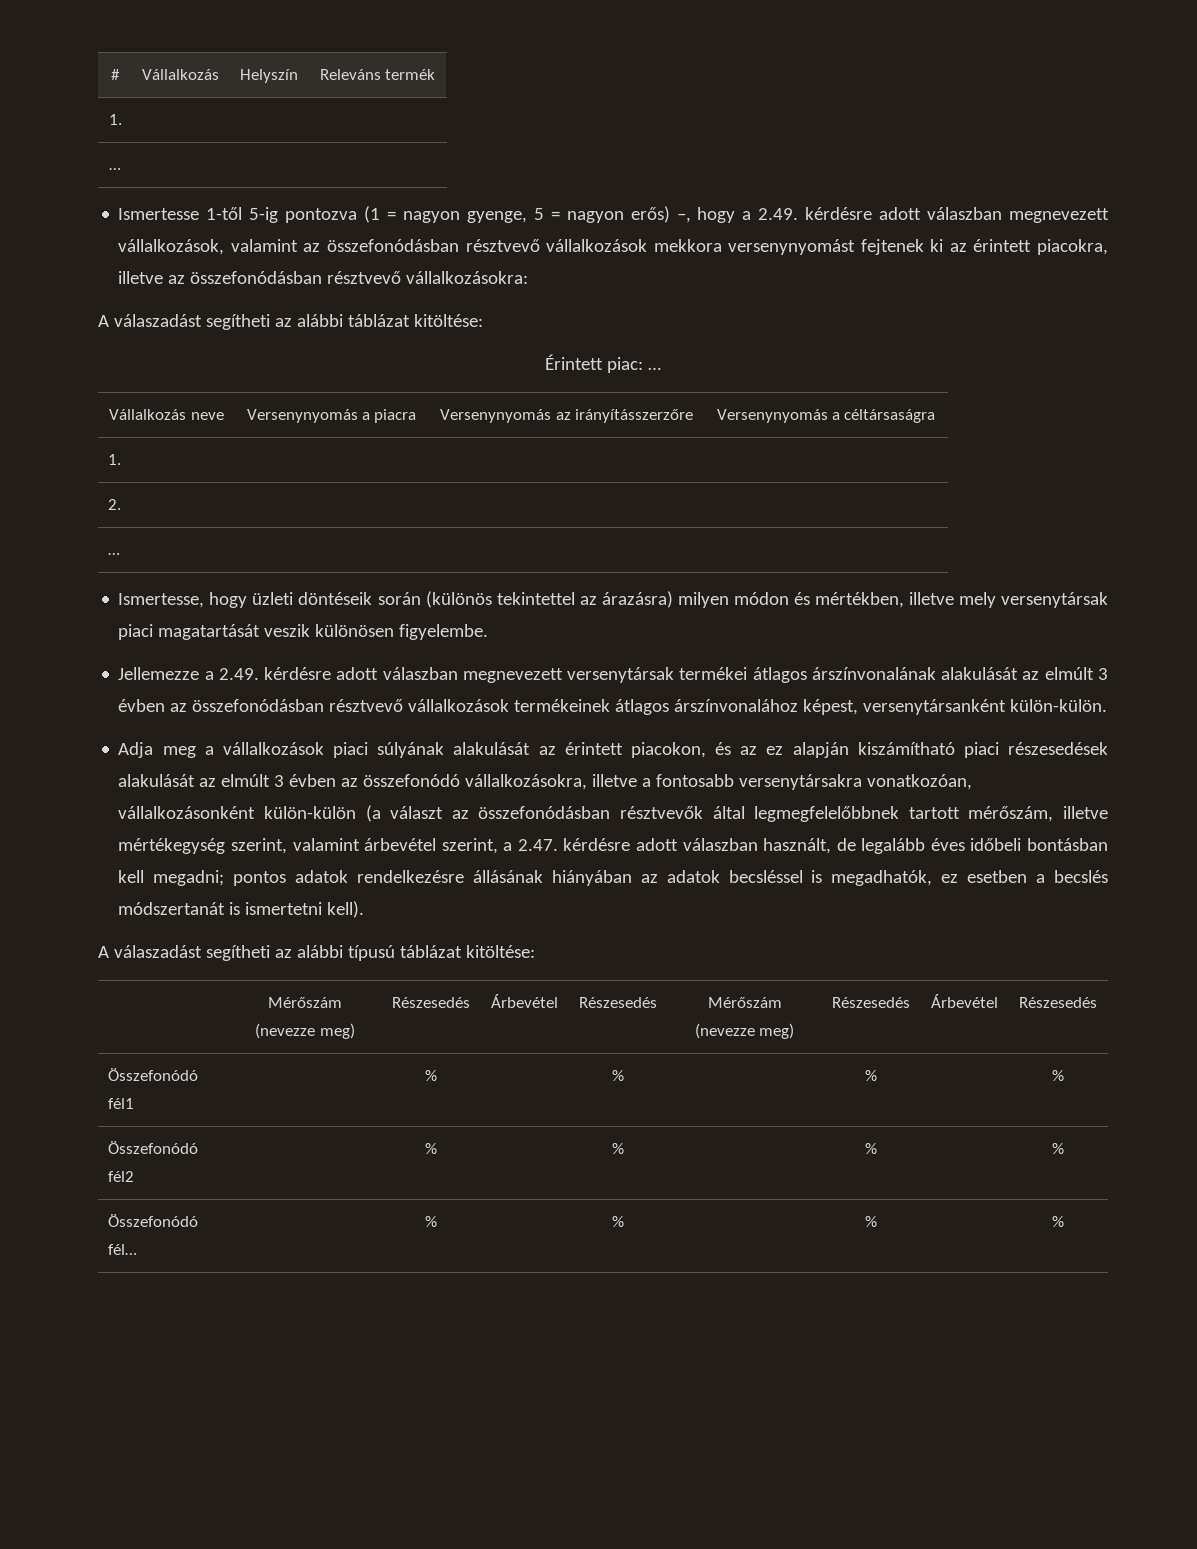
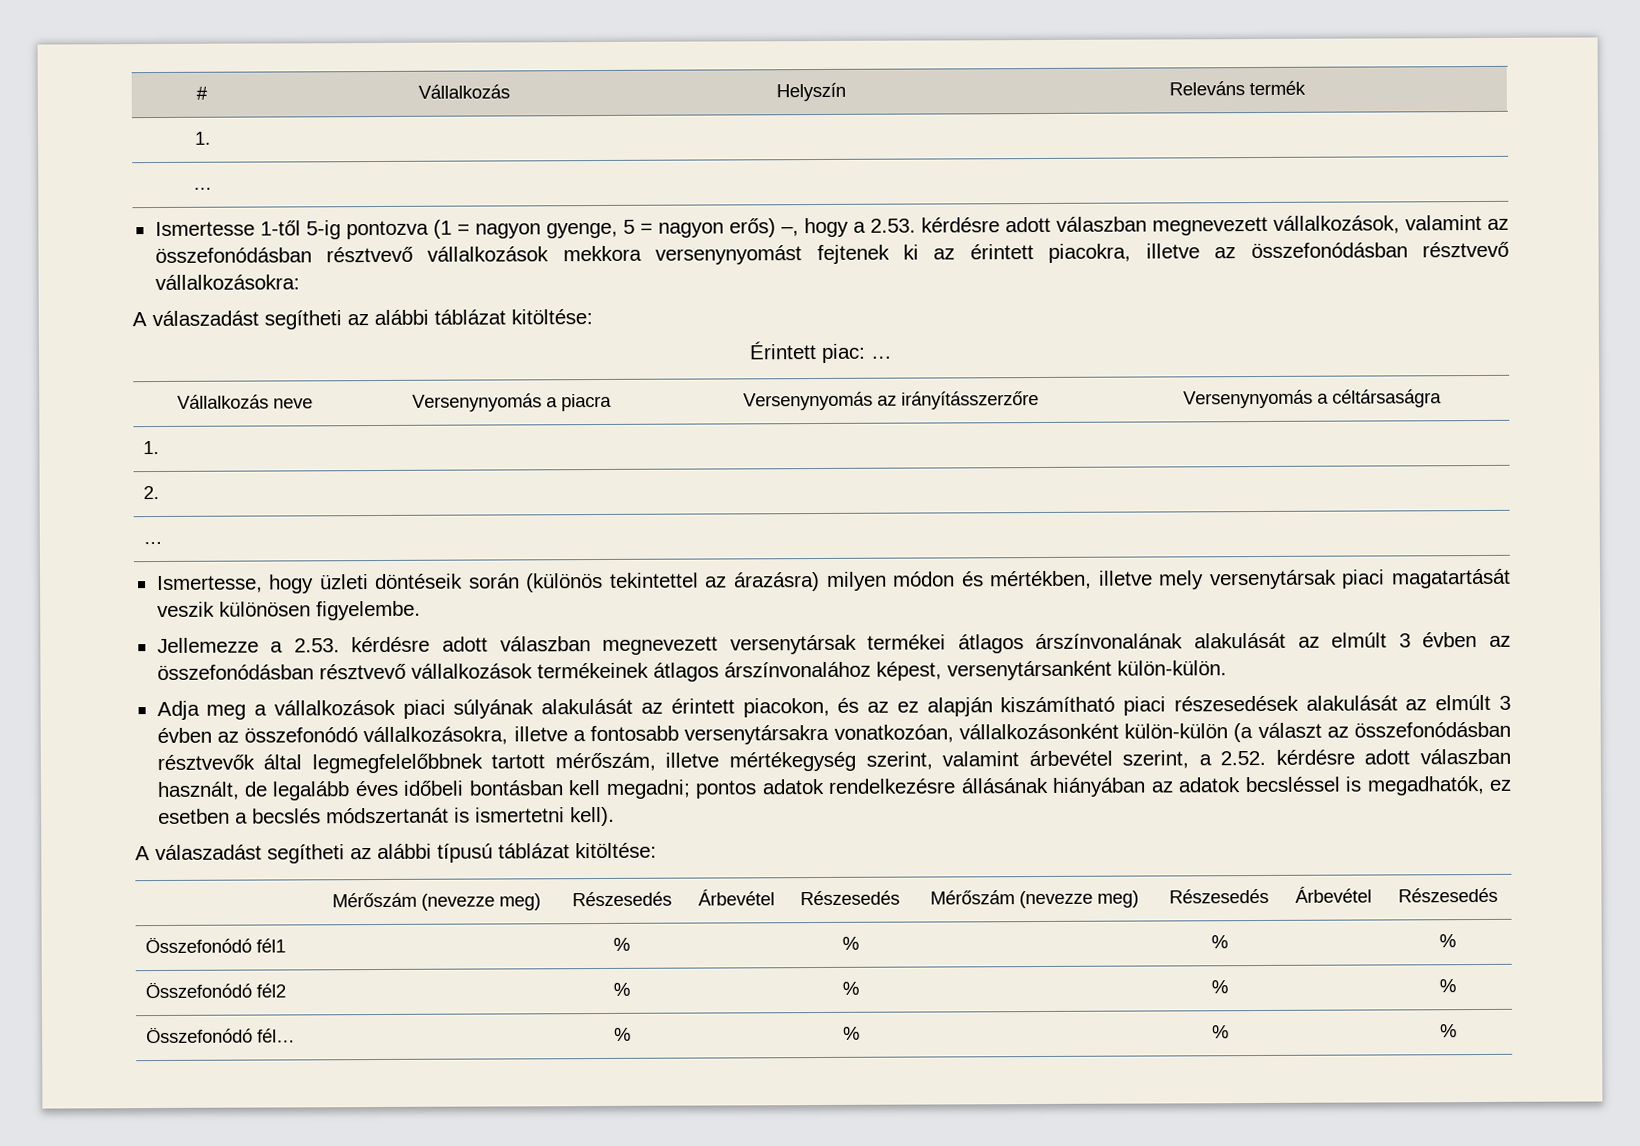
[758,208,799,220] 2.49. -> [869,218,916,233] 2.53.
[218,668,259,680] 2.49. -> [293,638,340,653] 2.53.
[517,839,558,851] 2.47. -> [1220,750,1267,766] 2.52.

